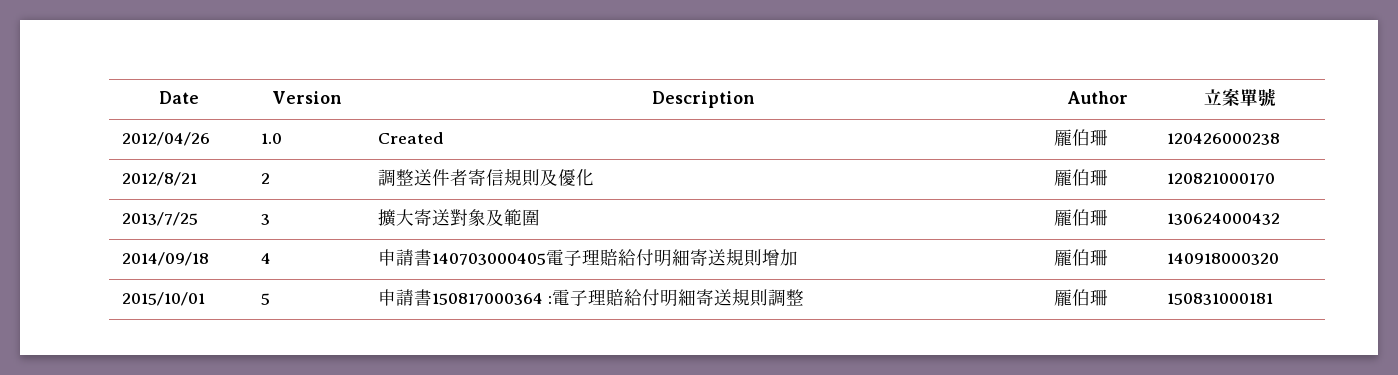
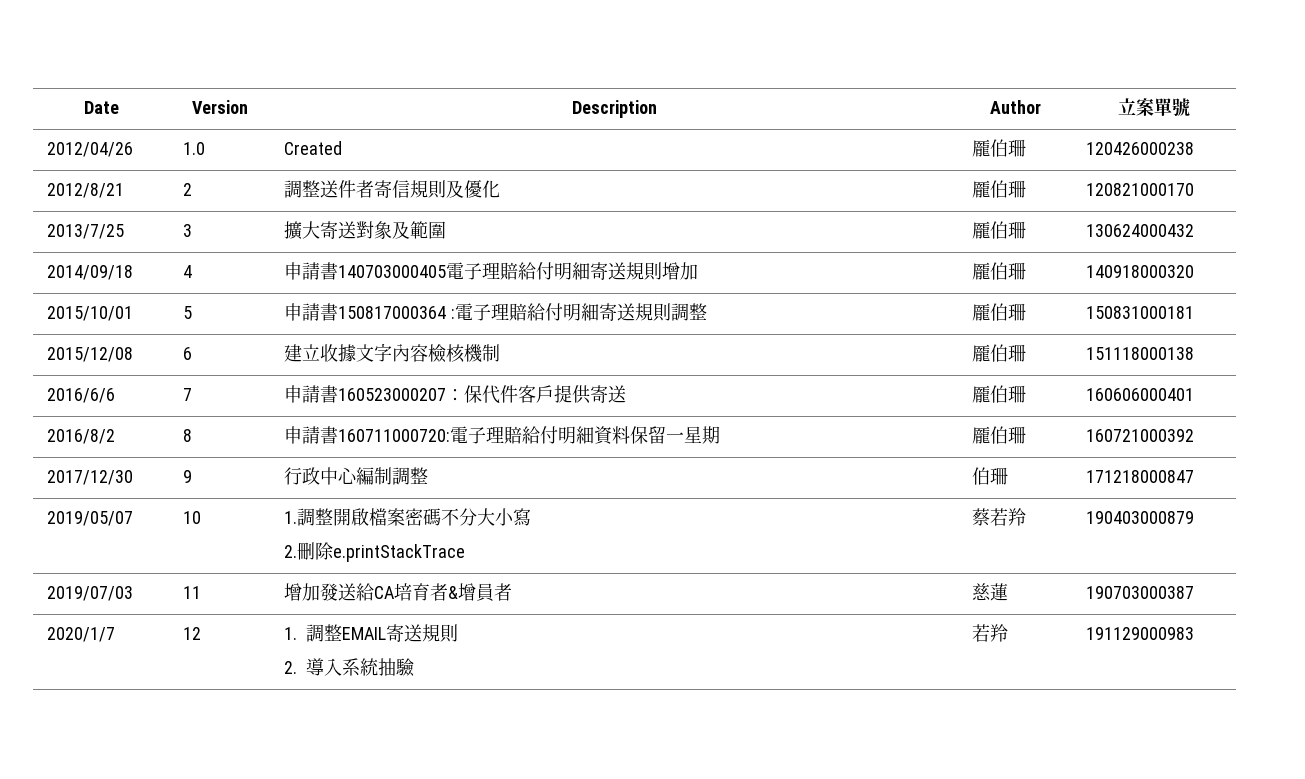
(1274, 299) none -> [47,347,134,362] [183,347,193,360] [284,343,501,363] [972,344,1027,362] [1086,347,1195,360] [47,388,116,403] [183,388,193,401] [284,385,627,404] [972,385,1027,403] [1086,388,1195,401] [47,429,116,444] [183,429,193,442] [284,426,721,445] [972,426,1027,444] [1086,429,1195,442] [47,470,134,485] [183,470,193,483] [284,467,429,485] [972,467,1009,485] [1086,470,1195,483] [47,511,134,526] [183,511,202,524] [284,508,532,526] [284,542,466,562] [972,508,1027,526] [1086,511,1195,524] [47,586,134,601] [183,586,202,599] [284,583,513,601] [972,583,1009,601] [1086,586,1195,599] [47,627,116,642] [183,627,202,640] [284,624,459,643] [284,658,416,677] [972,624,1009,642] [1086,627,1195,640] // 2015/12/08 | 6 | 建立收據文字內容檢核機制 | 龎伯珊 | 151118000138 // 2016/6/6 | 7 | 申請書160523000207：保代件客戶提供寄送 | 龎伯珊 | 160606000401 // 2016/8/2 | 8 | 申請書160711000720:電子理賠給付明細資料保留一星期 | 龎伯珊 | 160721000392 // 2017/12/30 | 9 | 行政中心編制調整 | 伯珊 | 171218000847 // 2019/05/07 | 10 | 1.調整開啟檔案密碼不分大小寫 // 2.刪除e.printStackTrace | 蔡若羚 | 190403000879 // 2019/07/03 | 11 | 增加發送給CA培育者&增員者 | 慈蓮 | 190703000387 // 2020/1/7 | 12 | 1.調整EMAIL寄送規則 // 2.導入系統抽驗 | 若羚 | 191129000983

